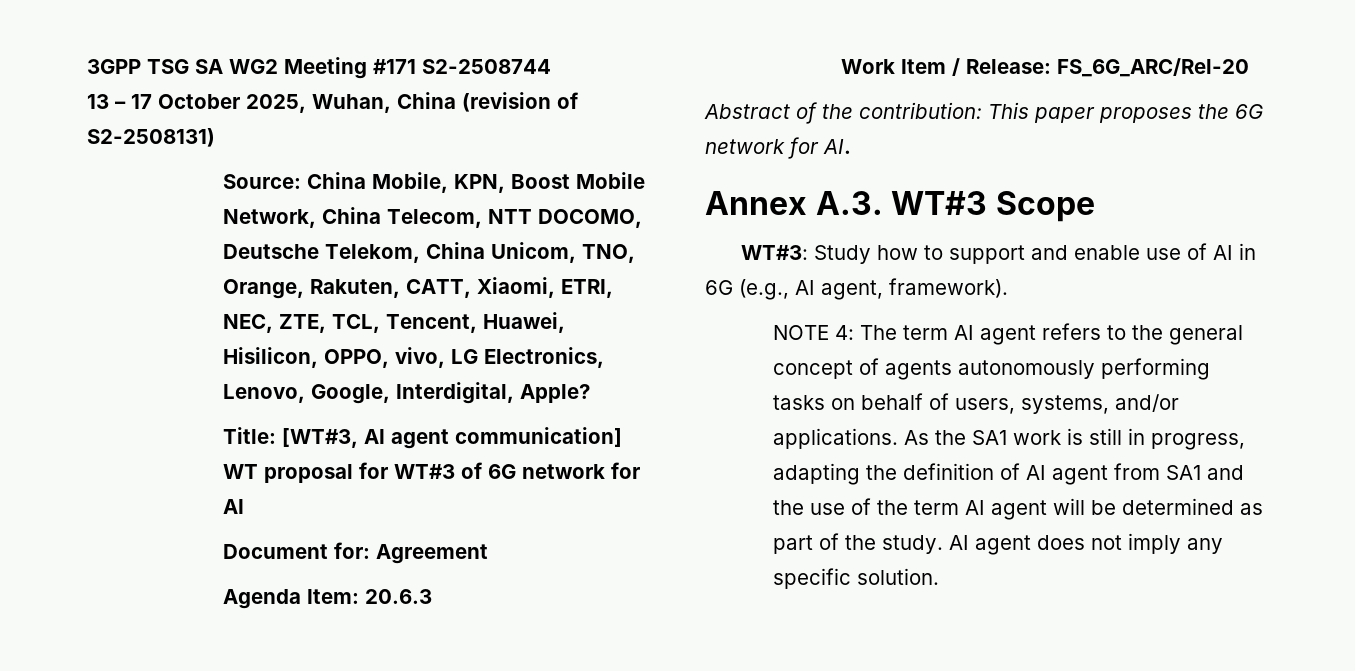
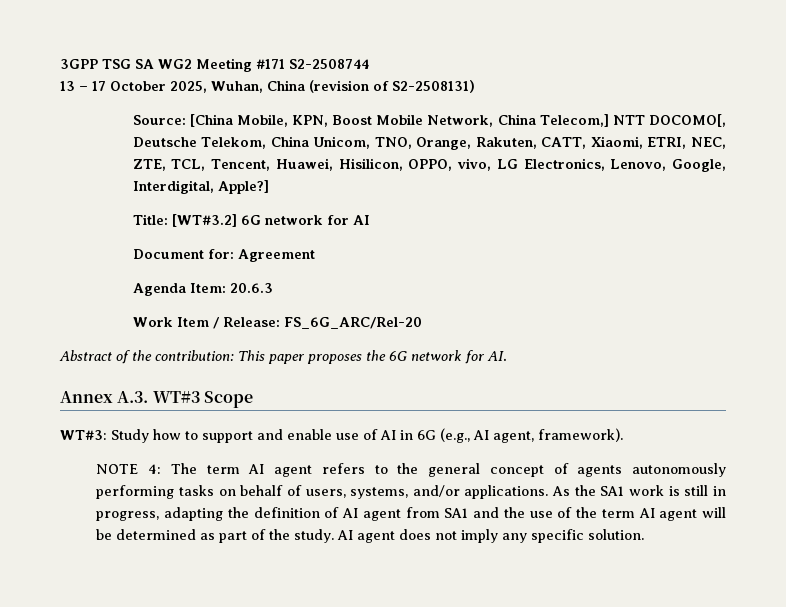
[307,172,367,189] China -> [189,114,233,127] [China
[387,209,643,228] Telecom, NTT DOCOMO, -> [539,114,726,127] Telecom,] NTT DOCOMO[,
[520,384,591,403] Apple? -> [217,180,269,194] Apple?]
[282,427,623,449] [223,462,483,483] [WT#3, AI agent communication] WT proposal for WT#3 of -> [171,214,237,227] [WT#3.2]

